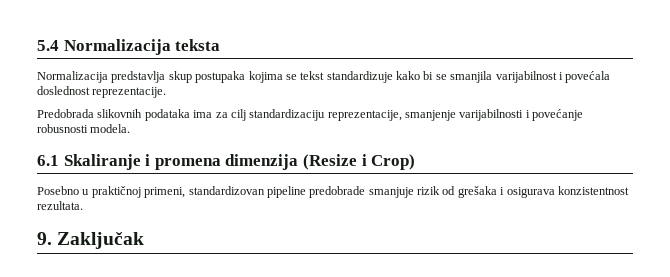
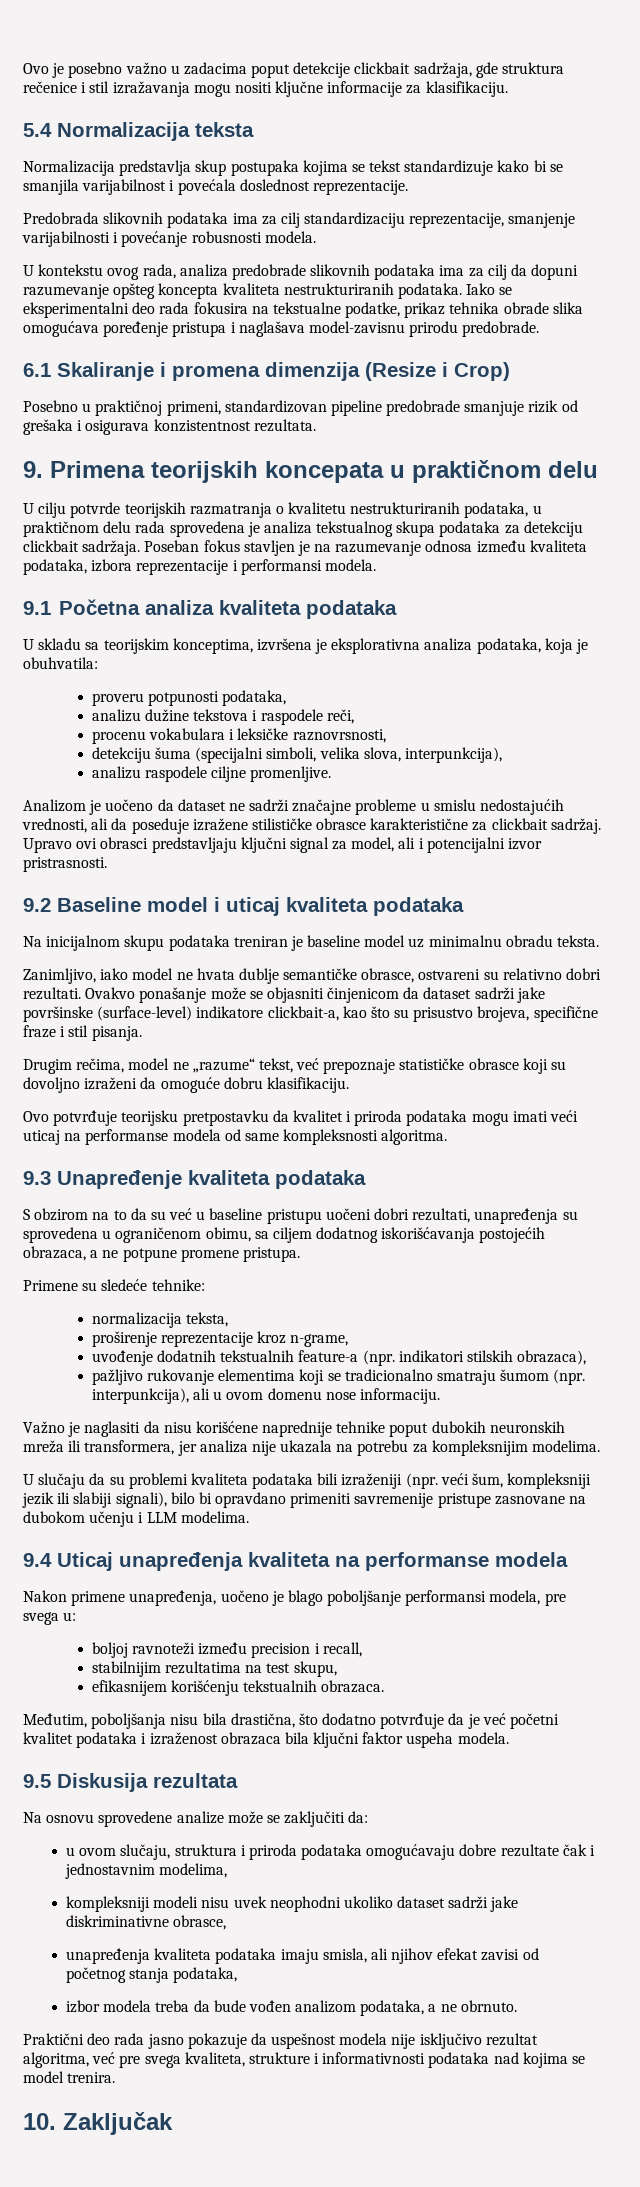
(37, 45) none -> [23,62,565,78] [23,81,508,97] Ovo je posebno važno u zadacima poput detekcije clickbait sadržaja, gde struktura rečenice i stil izražavanja mogu nositi ključne informacije za klasifikaciju. //
(131, 128) none -> [23,264,579,280] [23,283,513,299] [23,302,583,318] [23,321,540,337] // U kontekstu ovog rada, analiza predobrade slikovnih podataka ima za cilj da dopuni razumevanje opšteg koncepta kvaliteta nestrukturiranih podataka. Iako se eksperimentalni deo rada fokusira na tekstualne podatke, prikaz tehnika obrade slika omogućava poređenje pristupa i naglašava model-zavisnu prirodu predobrade.
(52, 238) none -> [50,460,598,483] [23,502,542,518] [23,521,583,537] [23,540,587,556] [23,559,376,575] [23,599,397,619] [23,638,589,654] [23,657,98,669] [91,690,287,706] [91,709,354,725] [91,728,386,744] [91,747,502,763] [91,766,332,782] [23,799,565,815] [22,818,601,834] [23,837,543,853] [23,857,107,872] [23,897,464,916] [23,935,600,951] [23,968,602,984] [23,987,545,1003] [23,1006,598,1022] [23,1025,142,1041] [23,1058,567,1074] [23,1077,349,1093] [23,1110,579,1126] [23,1129,448,1145] [23,1170,366,1189] [23,1208,578,1224] [23,1227,546,1243] [23,1246,300,1262] [23,1279,205,1291] [91,1312,229,1328] [91,1331,349,1347] [91,1350,587,1366] [91,1369,586,1385] [91,1388,440,1404] [23,1421,565,1437] [23,1440,601,1456] [23,1473,592,1489] [22,1492,587,1508] [23,1511,249,1527] [23,1552,568,1571] [23,1590,566,1606] [23,1612,77,1625] [91,1642,362,1658] [91,1661,337,1677] [91,1680,385,1696] [23,1713,560,1729] [23,1732,509,1748] [23,1773,238,1792] [23,1811,369,1827] [65,1844,595,1860] [64,1863,228,1879] [65,1896,519,1912] [65,1915,227,1930] [65,1948,539,1964] [65,1967,238,1983] [65,2000,517,2016] [23,2033,538,2049] [23,2052,586,2068] [23,2071,116,2083] [23,2113,56,2130] Primena teorijskih koncepata u praktičnom delu // U cilju potvrde teorijskih razmatranja o kvalitetu nestrukturiranih podataka, u praktičnom delu rada sprovedena je analiza tekstualnog skupa podataka za detekciju clickbait sadržaja. Poseban fokus stavljen je na razumevanje odnosa između kvaliteta podataka, izbora reprezentacije i performansi modela. // 9.1 Početna analiza kvaliteta podataka // U skladu sa teorijskim konceptima, izvršena je eksplorativna analiza podataka, koja je obuhvatila: // proveru potpunosti podataka, // analizu dužine tekstova i raspodele reči, // procenu vokabulara i leksičke raznovrsnosti, // detekciju šuma (specijalni simboli, velika slova, interpunkcija), // analizu raspodele ciljne promenljive. // Analizom je uočeno da dataset ne sadrži značajne probleme u smislu nedostajućih vrednosti, ali da poseduje izražene stilističke obrasce karakteristične za clickbait sadržaj. Upravo ovi obrasci predstavljaju ključni signal za model, ali i potencijalni izvor pristrasnosti. // 9.2 Baseline model i uticaj kvaliteta podataka // Na inicijalnom skupu podataka treniran je baseline model uz minimalnu obradu teksta. // Zanimljivo, iako model ne hvata dublje semantičke obrasce, ostvareni su relativno dobri rezultati. Ovakvo ponašanje može se objasniti činjenicom da dataset sadrži jake površinske (surface-level) indikatore clickbait-a, kao što su prisustvo brojeva, specifične fraze i stil pisanja. // Drugim rečima, model ne „razume“ tekst, već prepoznaje statističke obrasce koji su dovoljno izraženi da omoguće dobru klasifikaciju. // Ovo potvrđuje teorijsku pretpostavku da kvalitet i priroda podataka mogu imati veći uticaj na performanse modela od same kompleksnosti algoritma. // 9.3 Unapređenje kvaliteta podataka // S obzirom na to da su već u baseline pristupu uočeni dobri rezultati, unapređenja su sprovedena u ograničenom obimu, sa ciljem dodatnog iskorišćavanja postojećih obrazaca, a ne potpune promene pristupa. // Primene su sledeće tehnike: // normalizacija teksta, // proširenje reprezentacije kroz n-grame, // uvođenje dodatnih tekstualnih feature-a (npr. indikatori stilskih obrazaca), // pažljivo rukovanje elementima koji se tradicionalno smatraju šumom (npr. interpunkcija), ali u ovom domenu nose informaciju. // Važno je naglasiti da nisu korišćene naprednije tehnike poput dubokih neuronskih mreža ili transformera, jer analiza nije ukazala na potrebu za kompleksnijim modelima. // U slučaju da su problemi kvaliteta podataka bili izraženiji (npr. veći šum, kompleksniji jezik ili slabiji signali), bilo bi opravdano primeniti savremenije pristupe zasnovane na dubokom učenju i LLM modelima. // 9.4 Uticaj unapređenja kvaliteta na performanse modela // Nakon primene unapređenja, uočeno je blago poboljšanje performansi modela, pre svega u: // boljoj ravnoteži između precision i recall, // stabilnijim rezultatima na test skupu, // efikasnijem korišćenju tekstualnih obrazaca. // Međutim, poboljšanja nisu bila drastična, što dodatno potvrđuje da je već početni kvalitet podataka i izraženost obrazaca bila ključni faktor uspeha modela. // 9.5 Diskusija rezultata // Na osnovu sprovedene analize može se zaključiti da: // u ovom slučaju, struktura i priroda podataka omogućavaju dobre rezultate čak i jednostavnim modelima, // kompleksniji modeli nisu uvek neophodni ukoliko dataset sadrži jake diskriminativne obrasce, // unapređenja kvaliteta podataka imaju smisla, ali njihov efekat zavisi od početnog stanja podataka, // izbor modela treba da bude vođen analizom podataka, a ne obrnuto. // Praktični deo rada jasno pokazuje da uspešnost modela nije isključivo rezultat algoritma, već pre svega kvaliteta, strukture i informativnosti podataka nad kojima se model trenira. // 10.

